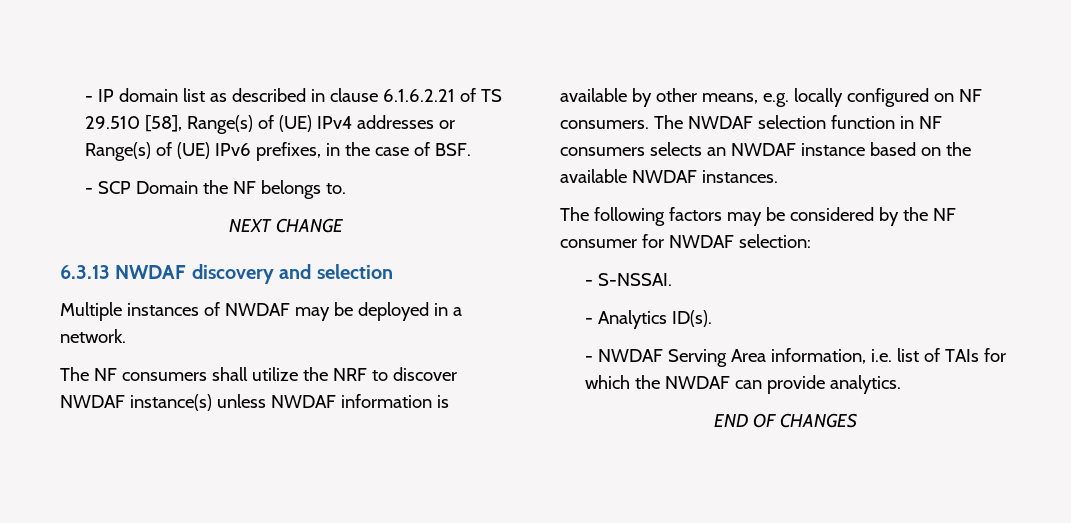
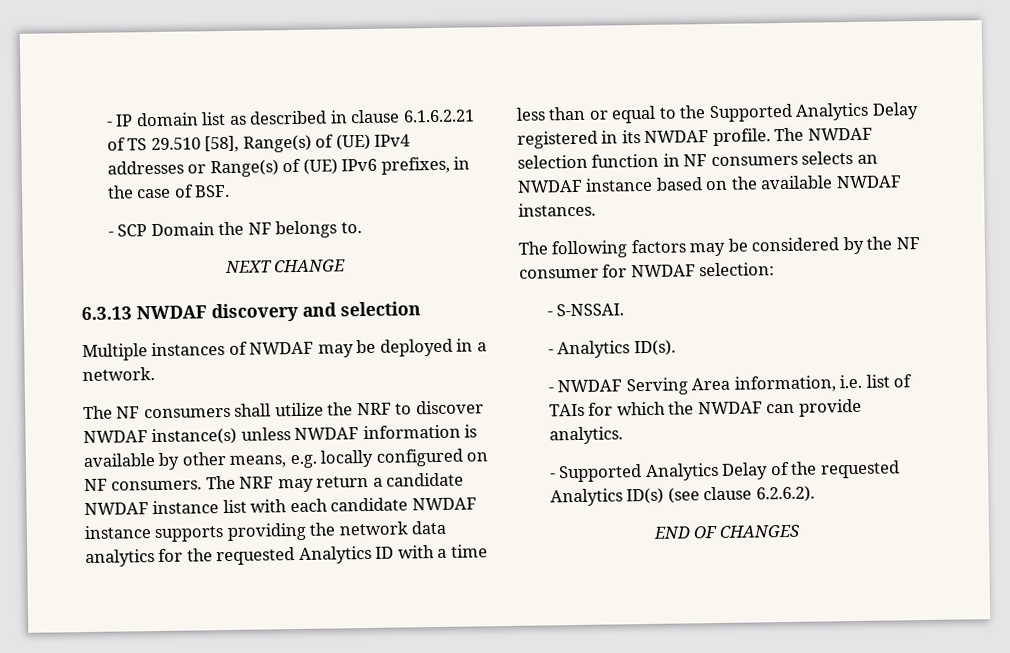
(683, 122) none -> [239,472,465,493] [84,497,477,516] [84,520,447,543] [85,544,488,568] [516,102,919,124] [517,127,805,149] NRF may return a candidate NWDAF instance list with each candidate NWDAF instance supports providing the network data analytics for the requested Analytics ID with a time less than or equal to the Supported Analytics Delay registered in its NWDAF profile. The
(901, 384) none -> [549,460,900,483] [549,485,815,507] // - Supported Analytics Delay of the requested Analytics ID(s) (see clause 6.2.6.2).

